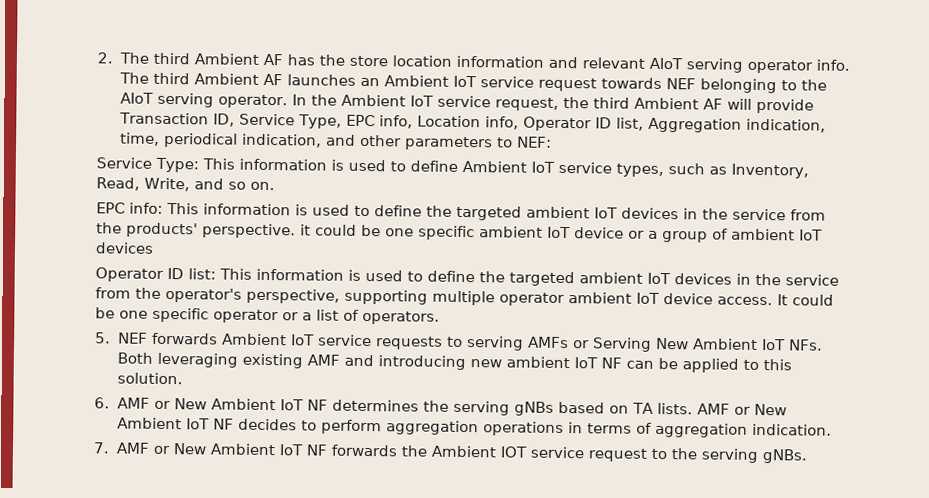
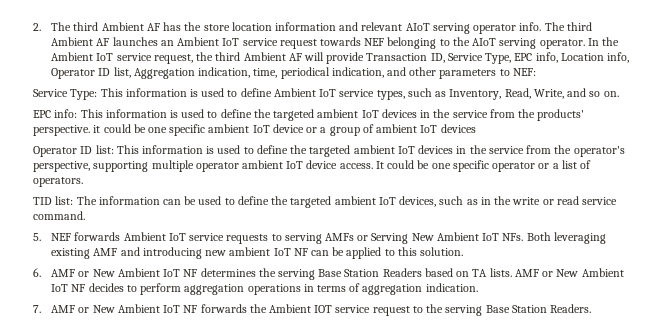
(441, 317) none -> [33,196,618,208] [33,211,86,220] // TID list: The information can be used to define the targeted ambient IoT devices, such as in the write or read service command.
[513,401,554,416] gNBs -> [318,268,422,277] Base Station Readers
[761,449,807,464] gNBs. -> [485,304,592,313] Base Station Readers.

